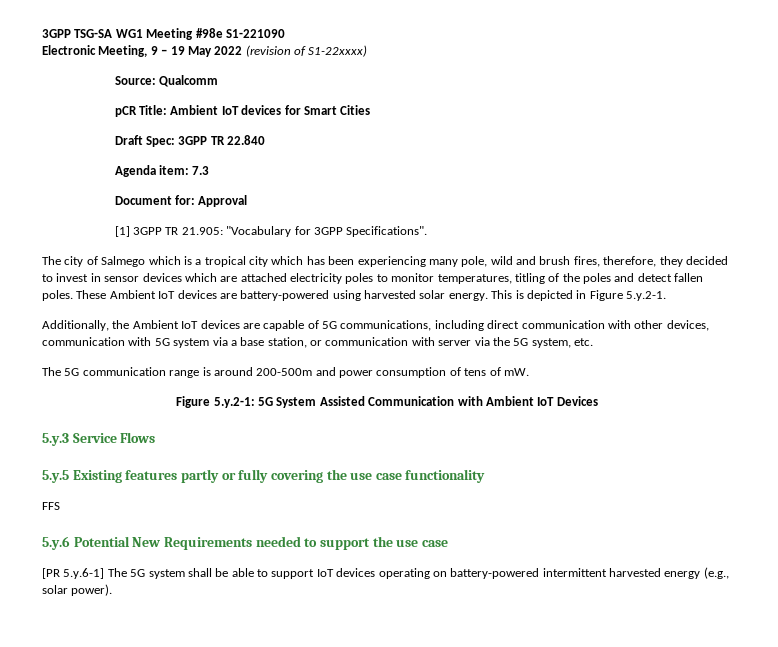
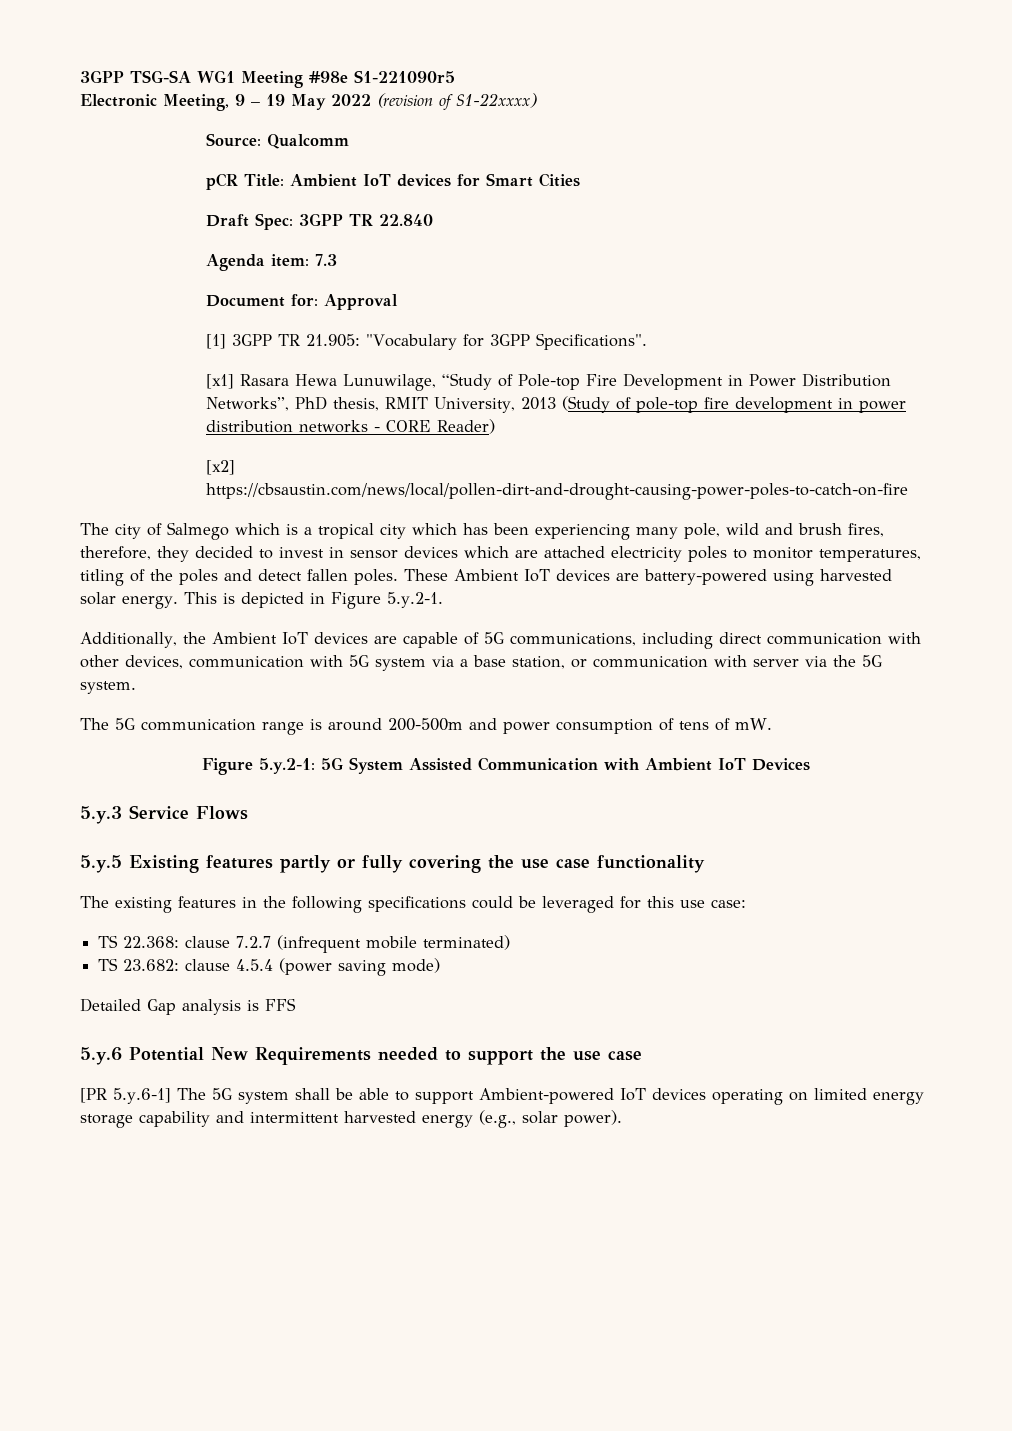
[225,29,285,38] S1-221090 -> [354,70,455,83] S1-221090r5
(428, 231) none -> [206,373,892,391] [206,396,907,413] [206,419,496,434] [206,460,236,475] [206,483,909,500] // [x1] Rasara Hewa Lunuwilage, “Study of Pole-top Fire Development in Power Distribution Networks”, PhD thesis, RMIT University, 2013 (Study of pole-top fire development in power distribution networks - CORE Reader) // [x2] https://cbsaustin.com/news/local/pollen-dirt-and-drought-causing-power-poles-to-catch-on-fire
[531,338,593,348] system, etc. -> [80,681,136,694] system.
(486, 476) none -> [80,896,746,913] [98,935,511,953] [98,958,441,976] [80,998,259,1015] The existing features in the following specifications could be leveraged for this use case: // TS 22.368: clause 7.2.7 (infrequent mobile terminated) // TS 23.682: clause 4.5.4 (power saving mode) // Detailed Gap analysis is
(315, 574) none -> [478,1088,614,1104] Ambient-powered
[450,568,540,579] battery-powered -> [813,1088,924,1105] [80,1111,244,1128] limited energy storage capability and

